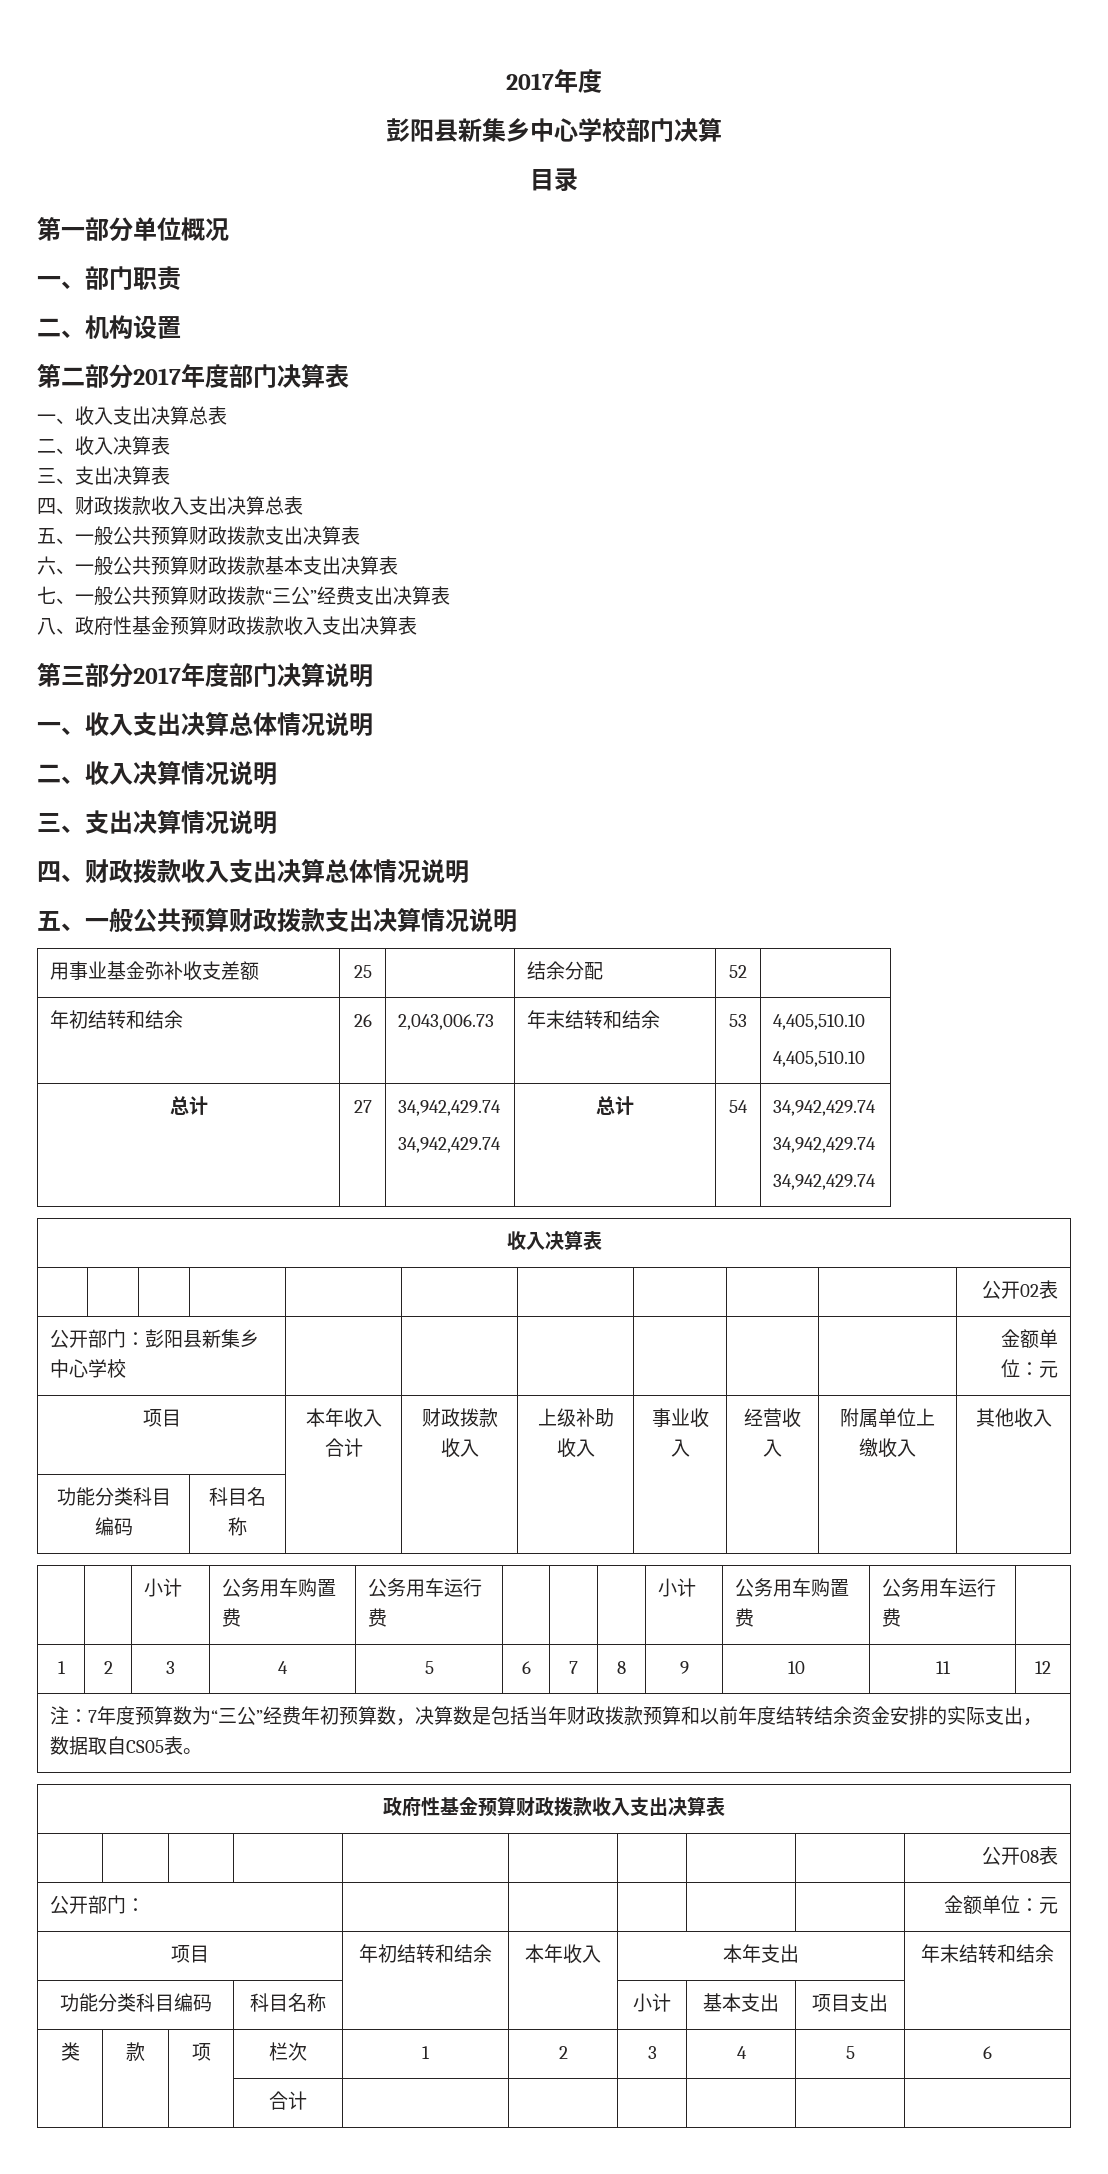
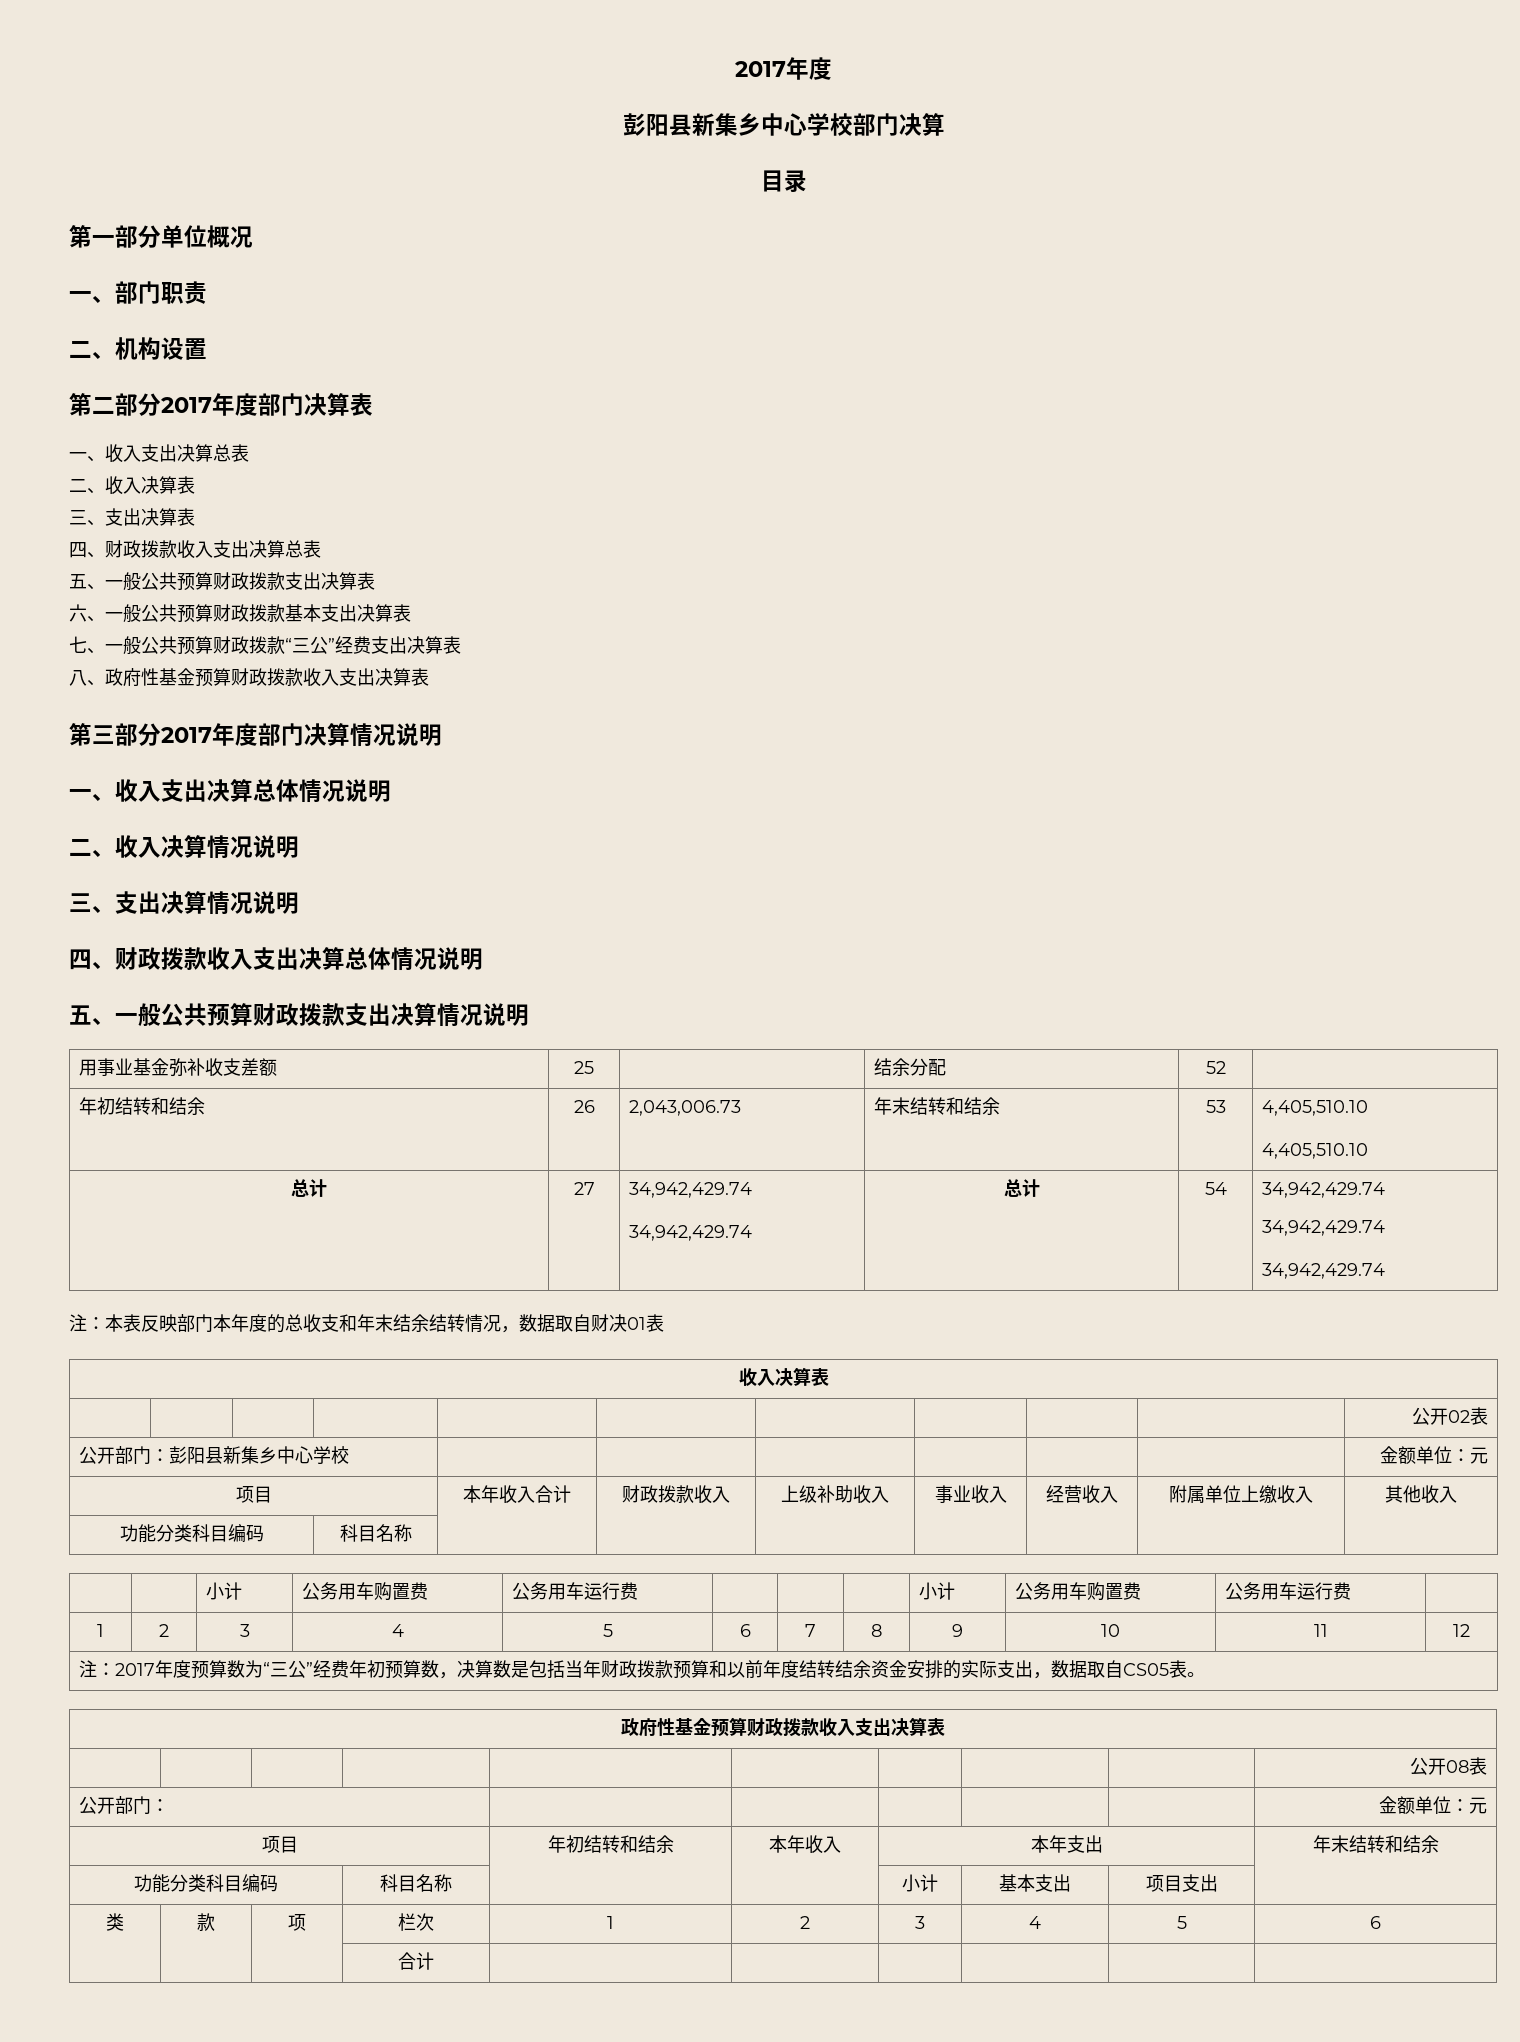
(325, 675) none -> [350,723,396,747] 情况
(877, 1182) none -> [69,1314,664,1333] // 注：本表反映部门本年度的总收支和年末结余结转情况，数据取自财决01表
[88,1710,98,1723] 7 -> [115,1663,156,1676] 2017

